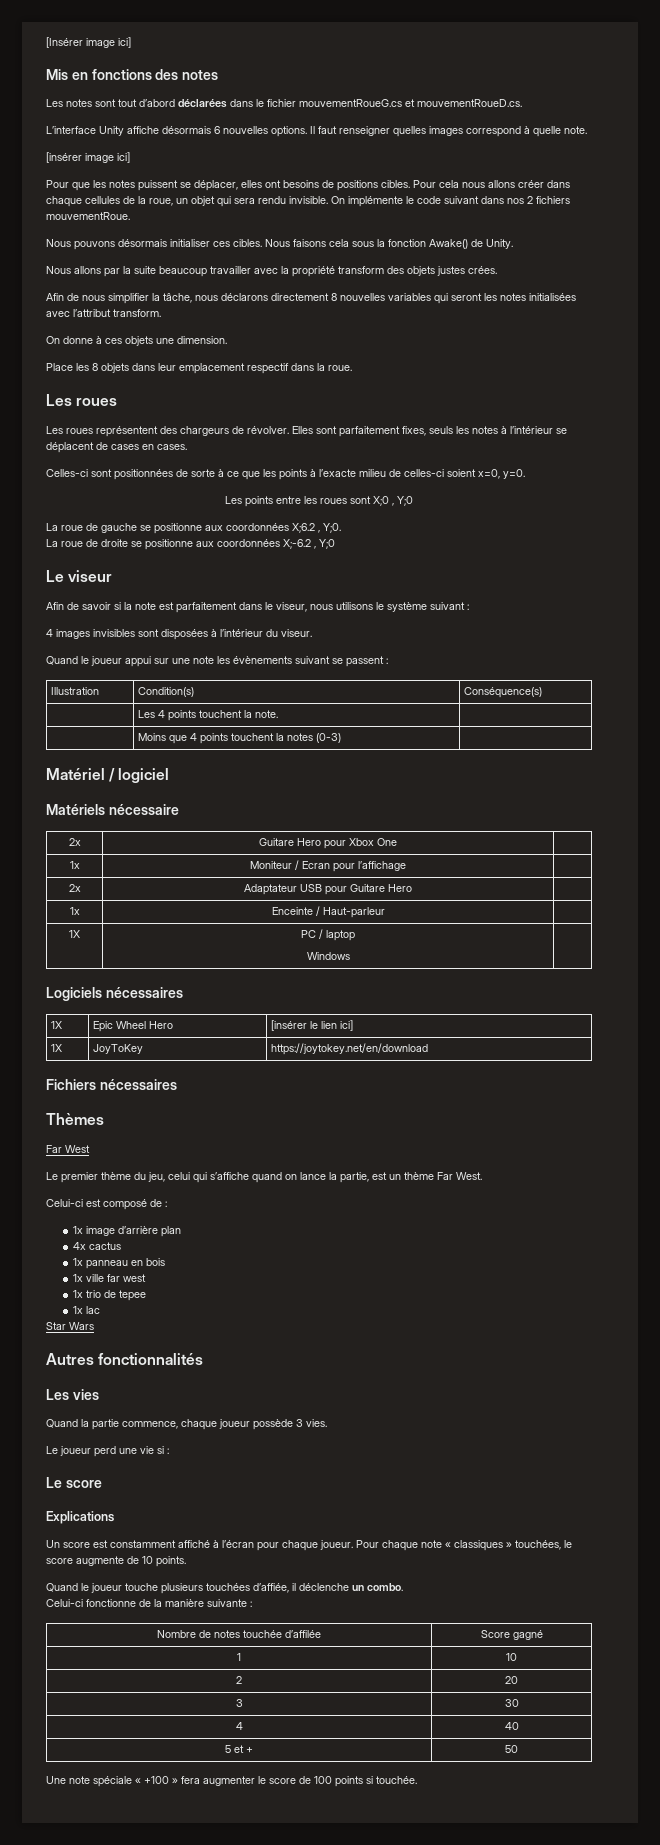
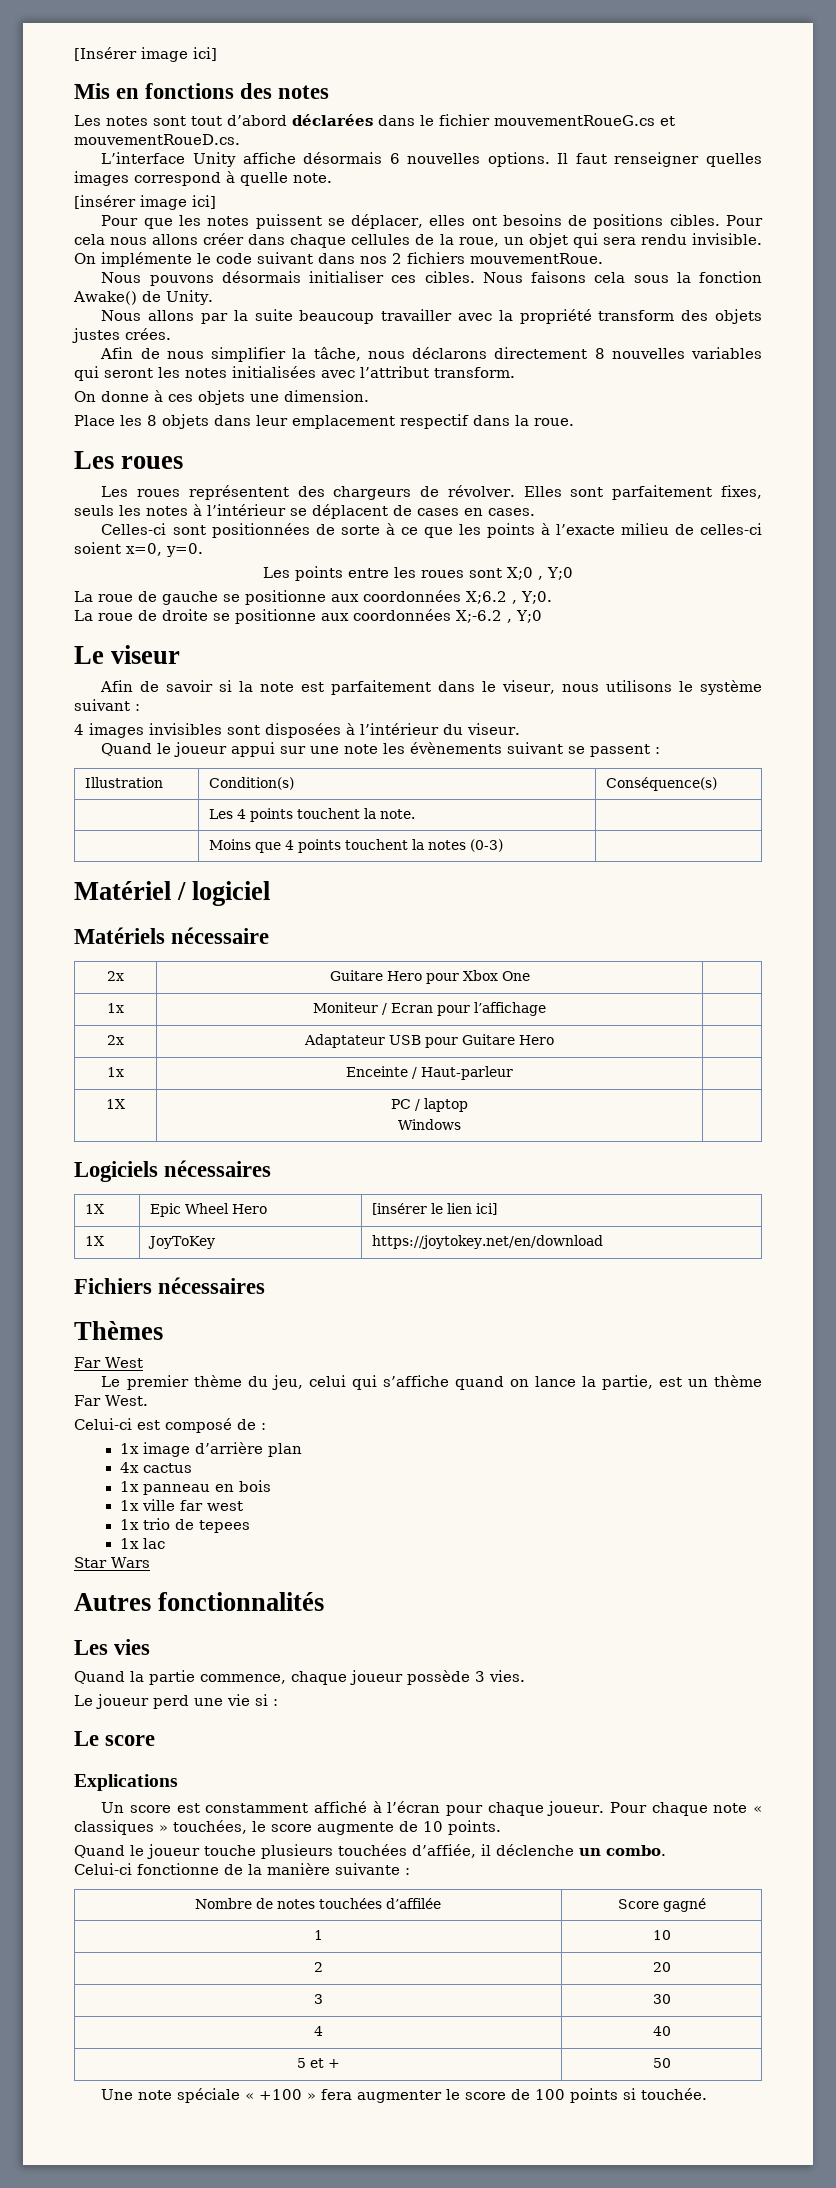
[118,1290,146,1301] tepee -> [198,1520,250,1533] tepees
[243,1630,282,1638] touchée -> [319,1898,382,1909] touchées

